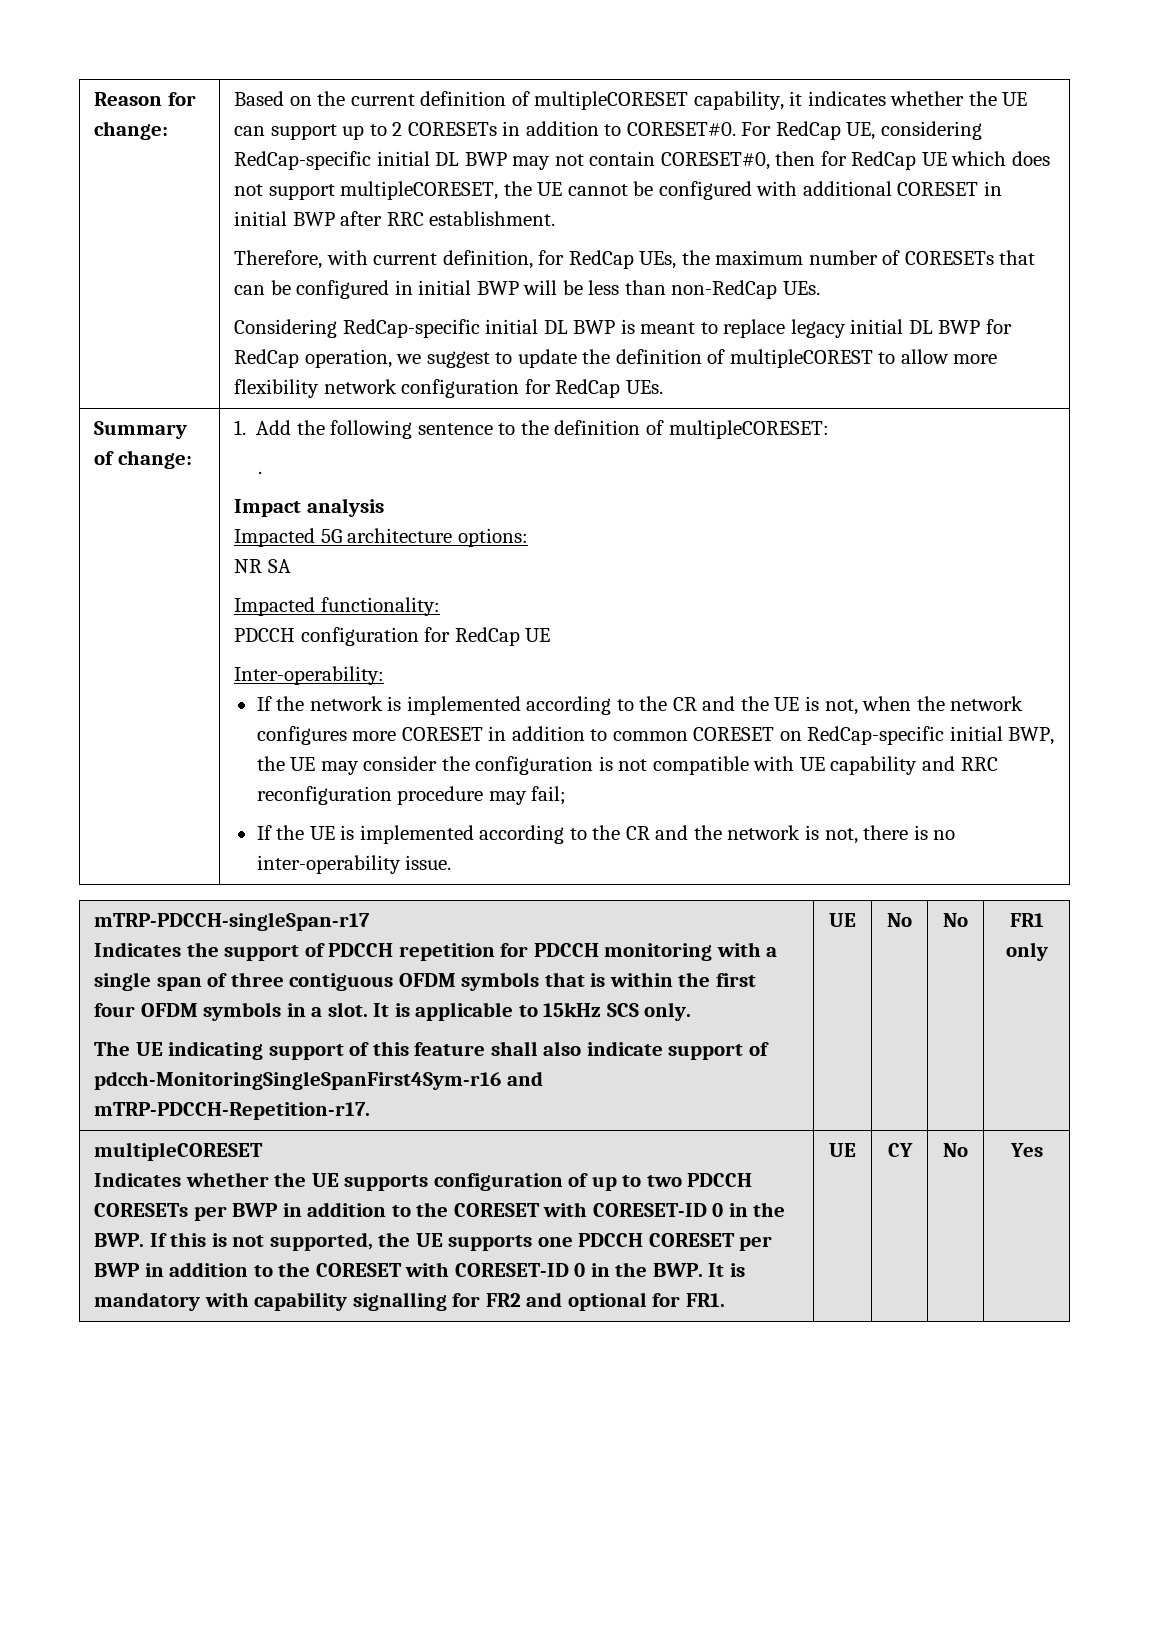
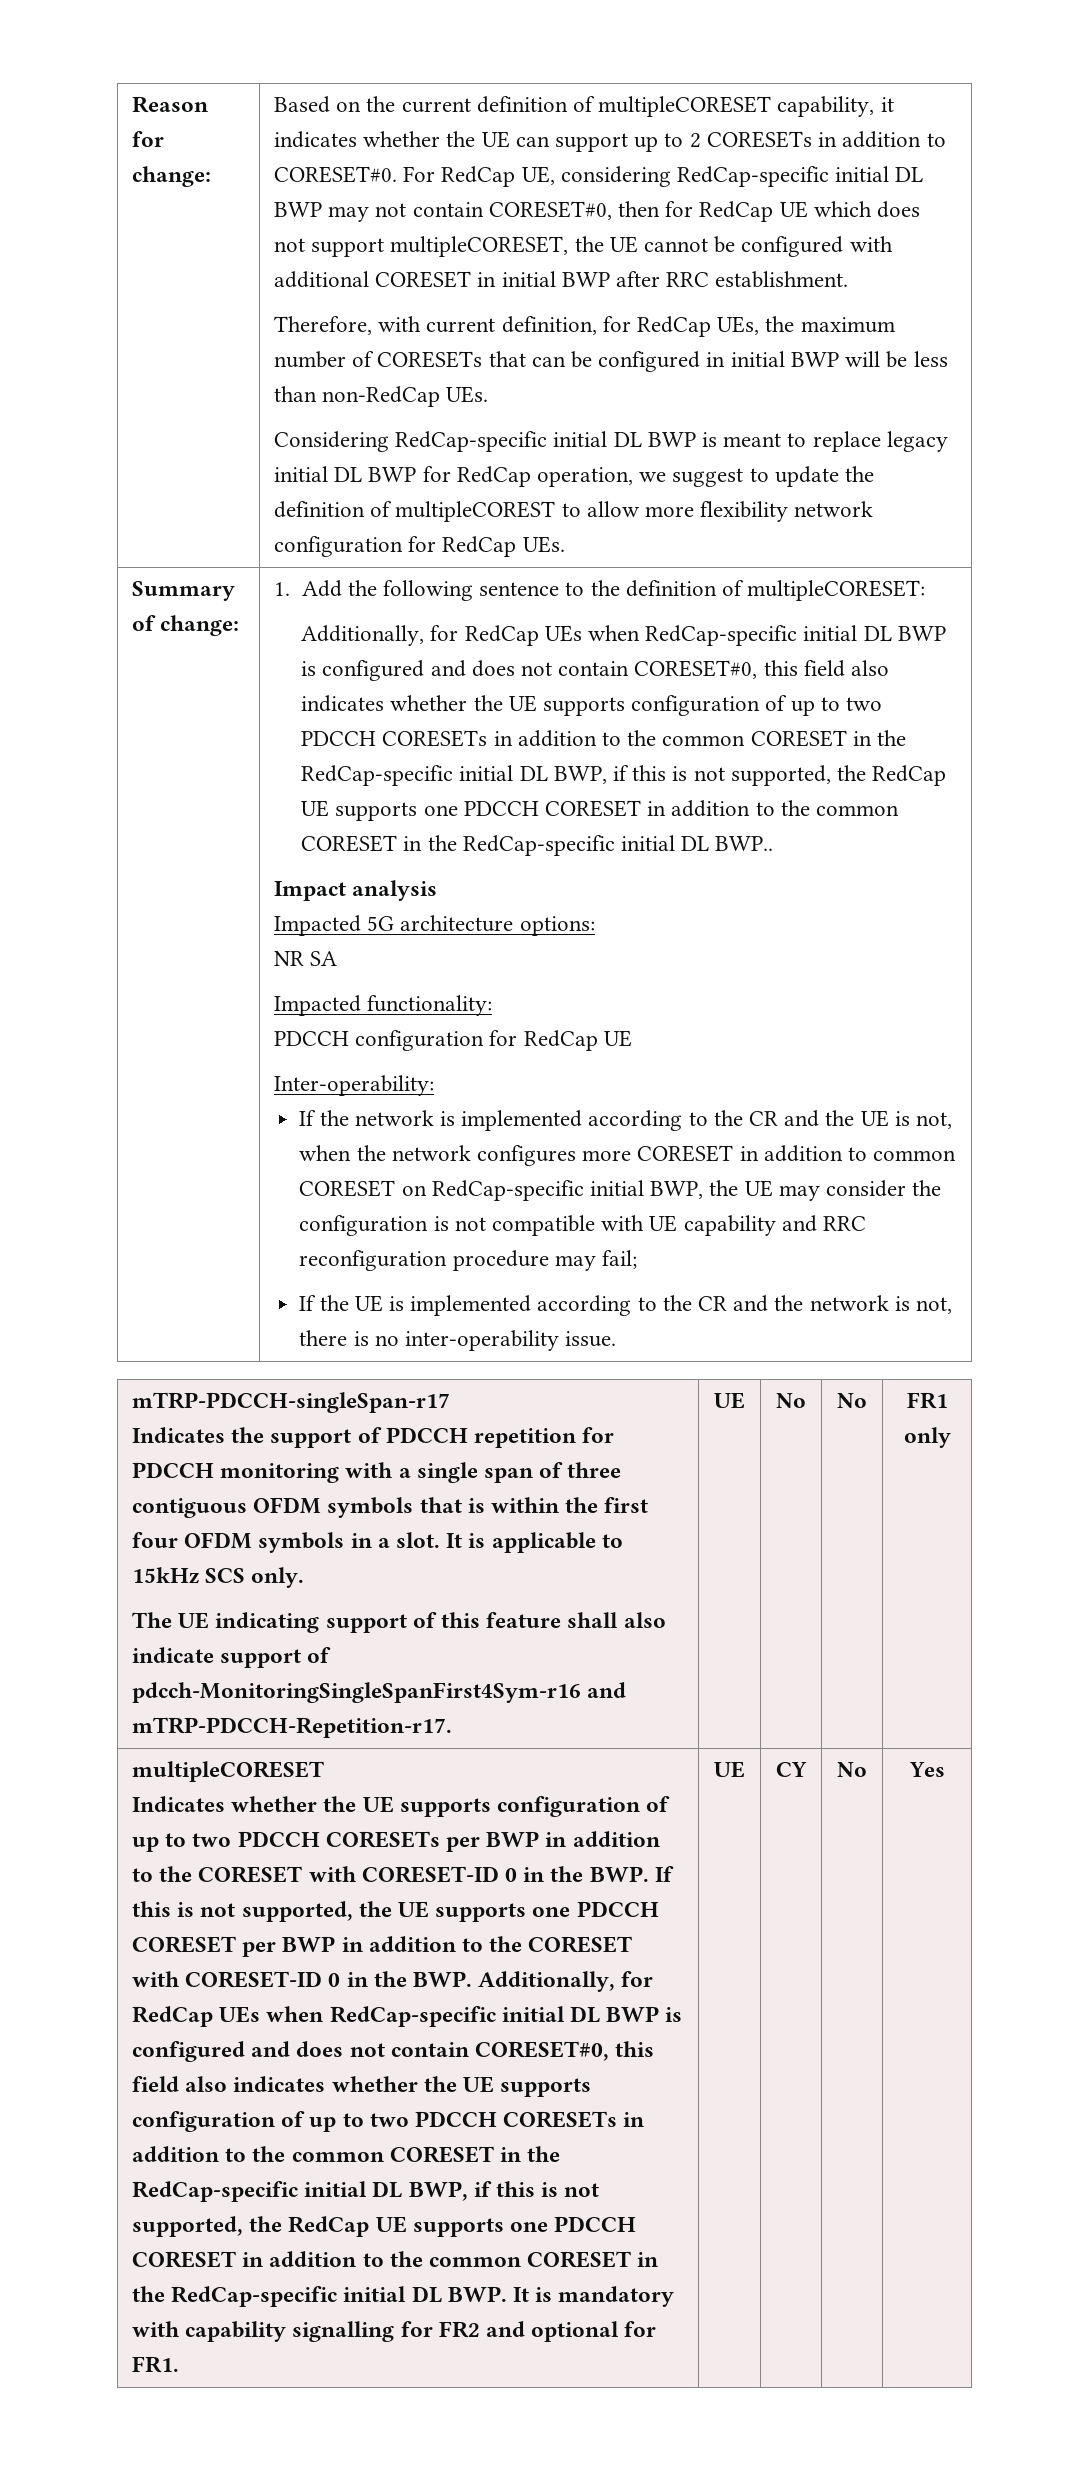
[257,471,262,474] . -> [301,625,946,646] [301,660,890,681] [301,695,883,716] [301,730,907,747] [301,765,947,786] [301,800,900,821] [301,835,774,856] Additionally, for RedCap UEs when RedCap-specific initial DL BWP is configured and does not contain CORESET#0, this field also indicates whether the UE supports configuration of up to two PDCCH CORESETs in addition to the common CORESET in the RedCap-specific initial DL BWP, if this is not supported, the RedCap UE supports one PDCCH CORESET in addition to the common CORESET in the RedCap-specific initial DL BWP..
(703, 1270) none -> [478,1971,654,1992] [131,2006,683,2027] [131,2041,655,2062] [131,2076,592,2097] [131,2111,645,2132] [131,2146,561,2163] [131,2181,600,2202] [131,2216,637,2237] [131,2251,659,2268] [131,2286,507,2307] Additionally, for RedCap UEs when RedCap-specific initial DL BWP is configured and does not contain CORESET#0, this field also indicates whether the UE supports configuration of up to two PDCCH CORESETs in addition to the common CORESET in the RedCap-specific initial DL BWP, if this is not supported, the RedCap UE supports one PDCCH CORESET in addition to the common CORESET in the RedCap-specific initial DL BWP.

